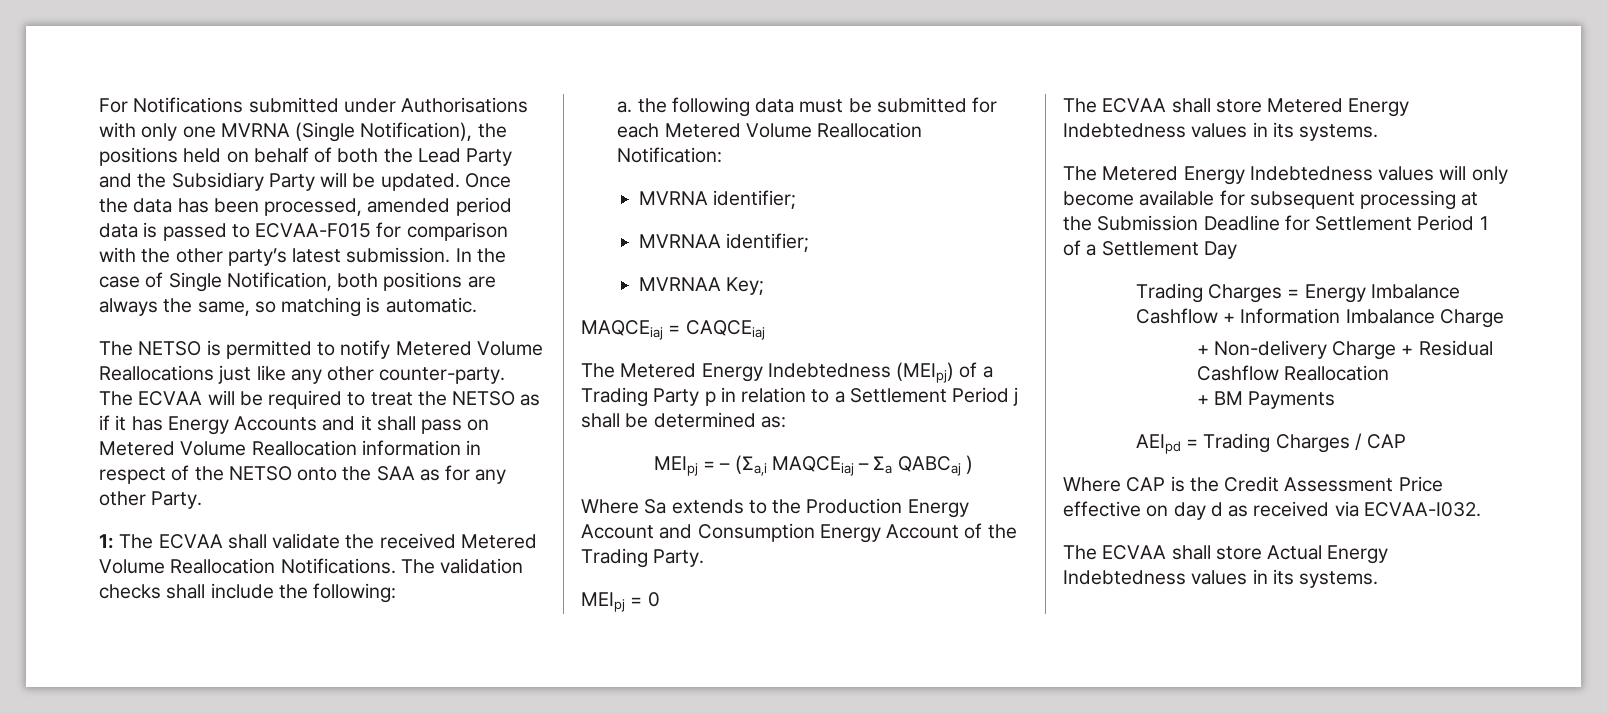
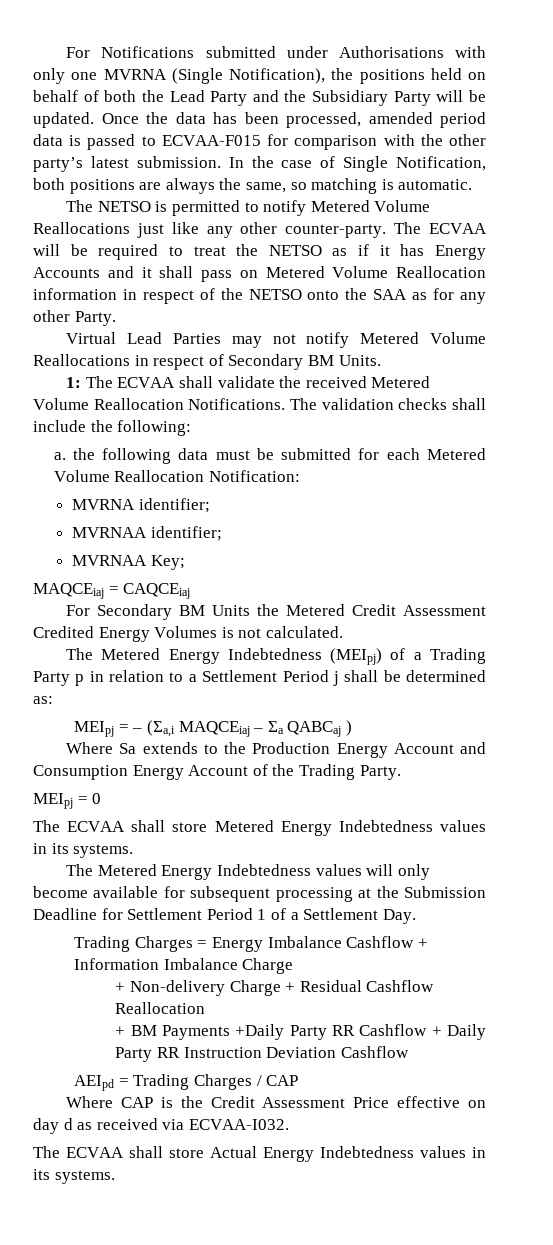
(203, 500) none -> [66,332,486,348] [33,354,381,370] // Virtual Lead Parties may not notify Metered Volume Reallocations in respect of Secondary BM Units.
(765, 330) none -> [66,604,486,620] [33,626,343,642] // For Secondary BM Units the Metered Credit Assessment Credited Energy Volumes is not calculated.
[1203,241,1237,259] Day -> [382,909,416,924] Day.
(1336, 400) none -> [235,1024,486,1040] [115,1046,409,1062] +Daily Party RR Cashflow + Daily Party RR Instruction Deviation Cashflow

